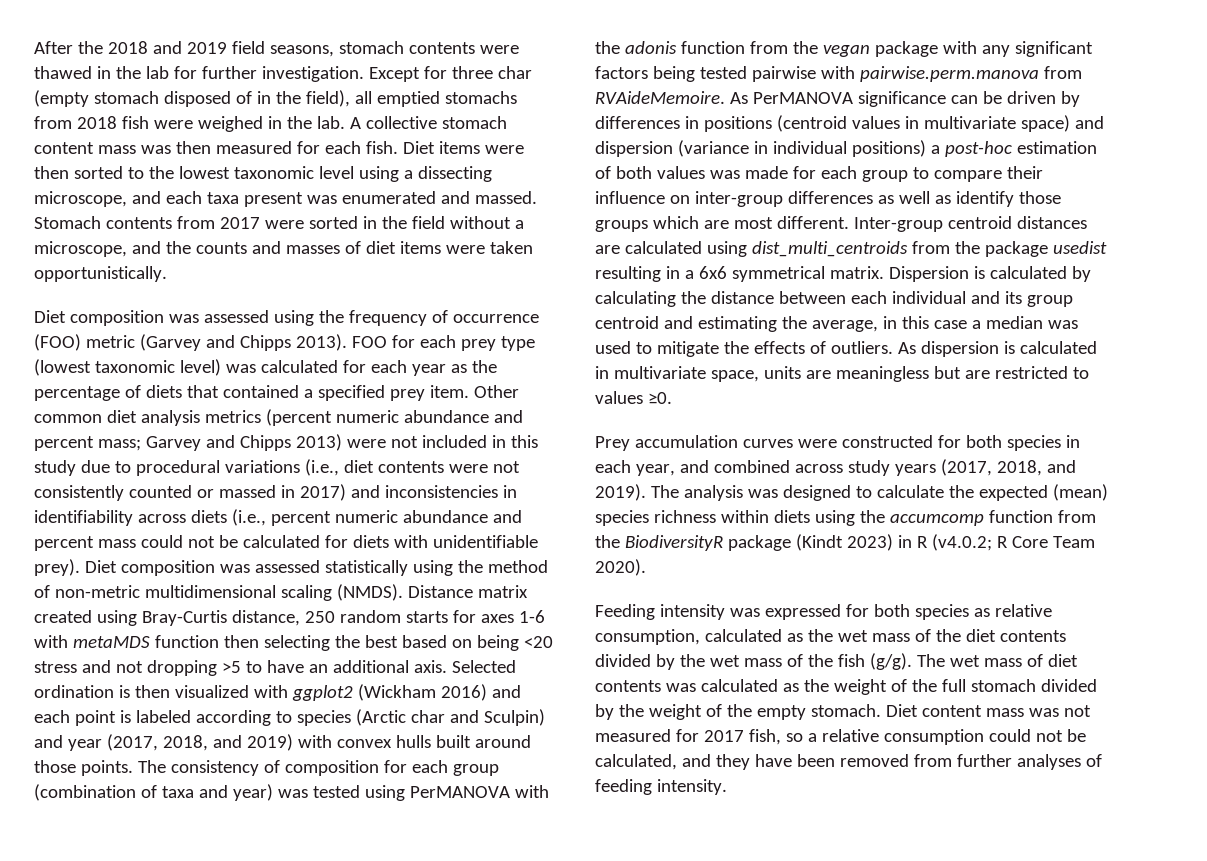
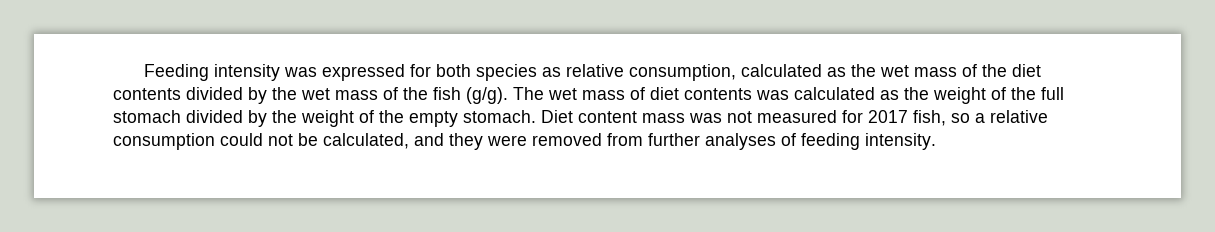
[34,41,519,57] [34,66,532,82] [34,90,517,107] [34,116,507,132] [34,141,524,154] [34,166,492,182] [34,191,537,207] [34,216,524,229] [34,241,533,257] [34,266,167,282] [34,310,539,326] [34,334,535,351] [34,359,497,376] [34,385,519,401] [34,409,523,426] [34,434,538,451] [34,459,520,476] [34,484,517,501] [34,509,522,526] [34,535,538,551] [34,559,548,576] [34,584,528,601] [34,610,545,626] [34,635,553,651] [34,660,516,676] [34,684,521,701] [34,709,545,726] [34,734,531,751] [34,760,499,776] [34,784,549,801] [595,41,1093,57] [595,66,1082,82] [595,91,1080,107] [595,115,1104,132] [595,140,1097,157] [595,166,1043,182] [595,191,1061,207] [595,216,1087,232] [595,241,1107,257] [595,266,1091,282] [595,291,1073,307] [595,316,1078,332] [595,341,1097,357] [595,366,1089,382] [595,391,672,404] [595,435,1080,451] [595,459,1076,476] [595,484,1108,501] [595,510,1096,526] [595,534,1095,551] [595,559,646,576] After the 2018 and 2019 field seasons, stomach contents were thawed in the lab for further investigation. Except for three char (empty stomach disposed of in the field), all emptied stomachs from 2018 fish were weighed in the lab. A collective stomach content mass was then measured for each fish. Diet items were then sorted to the lowest taxonomic level using a dissecting microscope, and each taxa present was enumerated and massed. Stomach contents from 2017 were sorted in the field without a microscope, and the counts and masses of diet items were taken opportunistically. // Diet composition was assessed using the frequency of occurrence (FOO) metric (Garvey and Chipps 2013). FOO for each prey type (lowest taxonomic level) was calculated for each year as the percentage of diets that contained a specified prey item. Other common diet analysis metrics (percent numeric abundance and percent mass; Garvey and Chipps 2013) were not included in this study due to procedural variations (i.e., diet contents were not consistently counted or massed in 2017) and inconsistencies in identifiability across diets (i.e., percent numeric abundance and percent mass could not be calculated for diets with unidentifiable prey). Diet composition was assessed statistically using the method of non-metric multidimensional scaling (NMDS). Distance matrix created using Bray-Curtis distance, 250 random starts for axes 1-6 with metaMDS function then selecting the best based on being <20 stress and not dropping >5 to have an additional axis. Selected ordination is then visualized with ggplot2 (Wickham 2016) and each point is labeled according to species (Arctic char and Sculpin) and year (2017, 2018, and 2019) with convex hulls built around those points. The consistency of composition for each group (combination of taxa and year) was tested using PerMANOVA with the adonis function from the vegan package with any significant factors being tested pairwise with pairwise.perm.manova from RVAideMemoire. As PerMANOVA significance can be driven by differences in positions (centroid values in multivariate space) and dispersion (variance in individual positions) a post-hoc estimation of both values was made for each group to compare their influence on inter-group differences as well as identify those groups which are most different. Inter-group centroid distances are calculated using dist_multi_centroids from the package usedist resulting in a 6x6 symmetrical matrix. Dispersion is calculated by calculating the distance between each individual and its group centroid and estimating the average, in this case a median was used to mitigate the effects of outliers. As dispersion is calculated in multivariate space, units are meaningless but are restricted to values ≥0. // Prey accumulation curves were constructed for both species in each year, and combined across study years (2017, 2018, and 2019). The analysis was designed to calculate the expected (mean) species richness within diets using the accumcomp function from the BiodiversityR package (Kindt 2023) in R (v4.0.2; R Core Team 2020). // -> (143, 72) none
[754,754,835,767] have been -> [487,135,527,146] were

